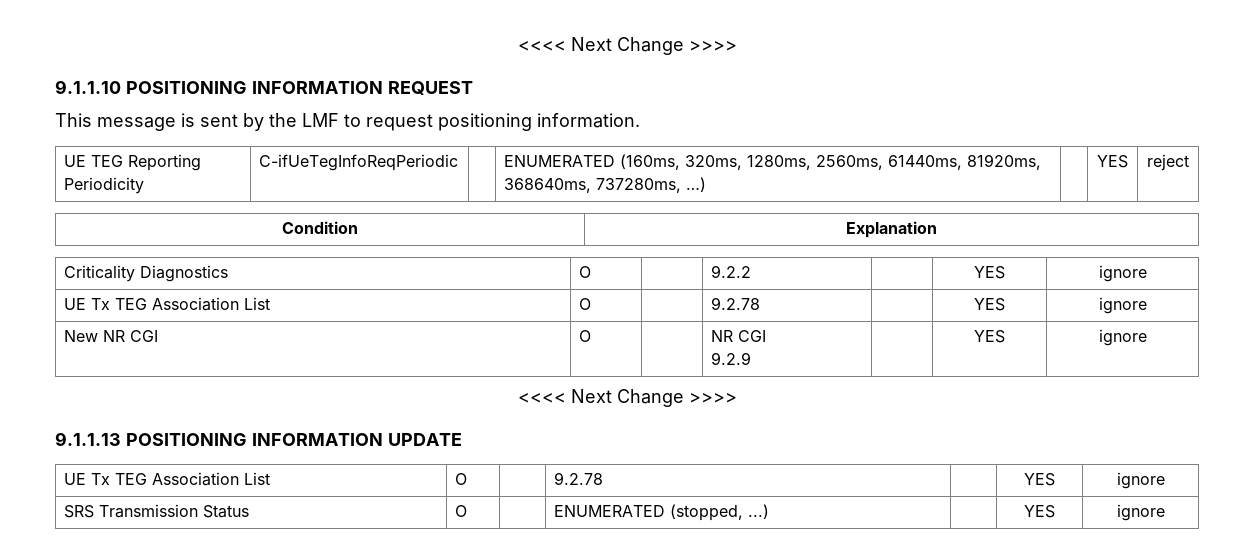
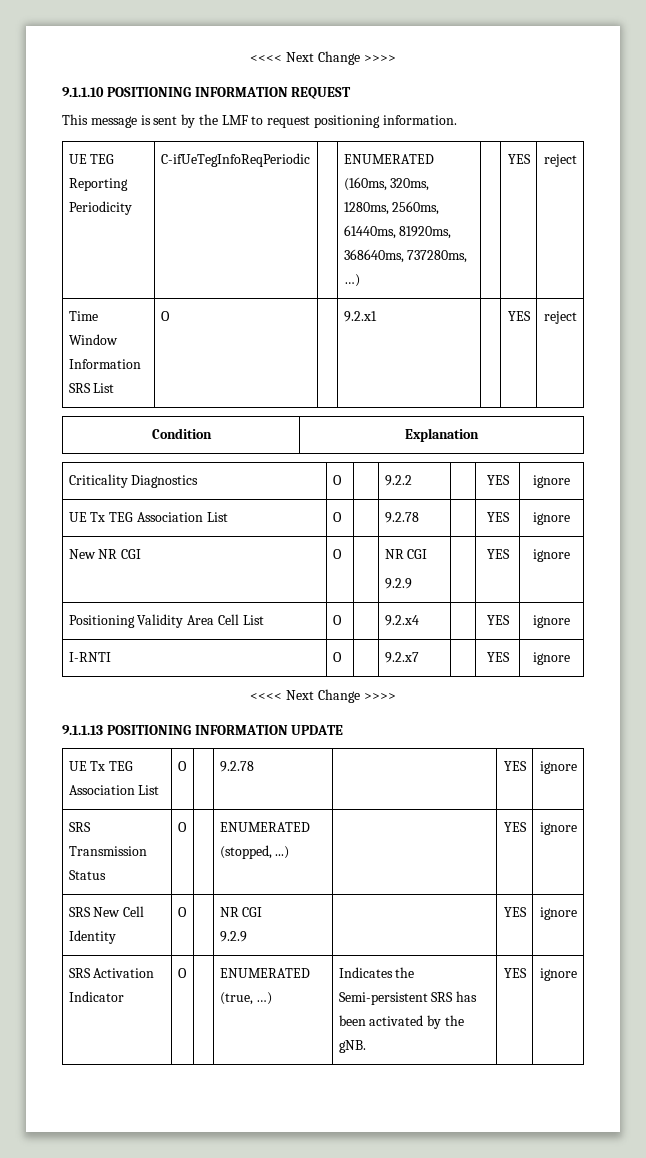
(1189, 162) none -> [68,311,98,321] [68,334,118,345] [68,359,141,369] [68,383,115,393] [160,311,170,321] [343,311,377,322] [507,311,531,321] [543,311,577,324] // Time Window Information SRS List | O | | 9.2.x1 | | YES | reject
(1147, 337) none -> [68,614,264,628] [332,615,342,625] [384,615,419,626] [486,615,510,625] [533,615,570,628] [68,652,111,662] [332,652,342,662] [384,652,419,663] [486,652,510,662] [533,652,570,665] // Positioning Validity Area Cell List | O | | 9.2.x4 | | YES | ignore // I-RNTI | O | | 9.2.x7 | | YES | ignore
(1165, 512) none -> [68,906,145,917] [68,930,116,944] [177,907,187,917] [219,907,263,917] [219,931,247,942] [503,907,527,917] [539,907,577,920] [68,968,155,978] [68,991,124,1002] [177,968,187,978] [219,968,310,978] [219,992,273,1005] [338,967,415,978] [338,991,478,1005] [338,1015,464,1029] [338,1040,366,1053] [503,968,527,978] [539,968,577,981] // SRS New Cell Identity | O | | NR CGI // 9.2.9 | | YES | ignore // SRS Activation Indicator | O | | ENUMERATED (true, …) | Indicates the Semi-persistent SRS has been activated by the gNB. | YES | ignore

